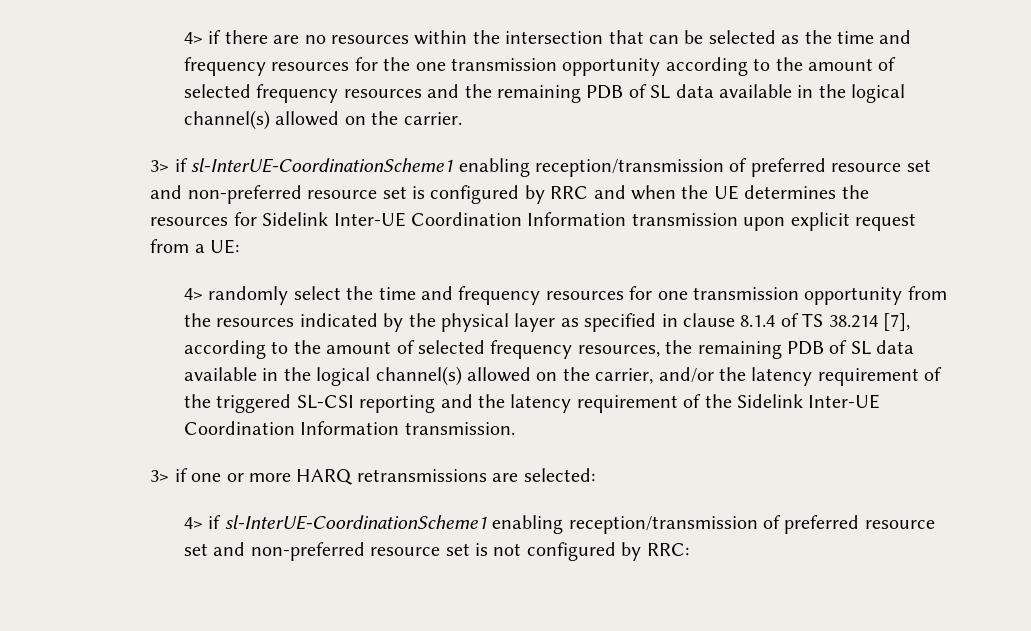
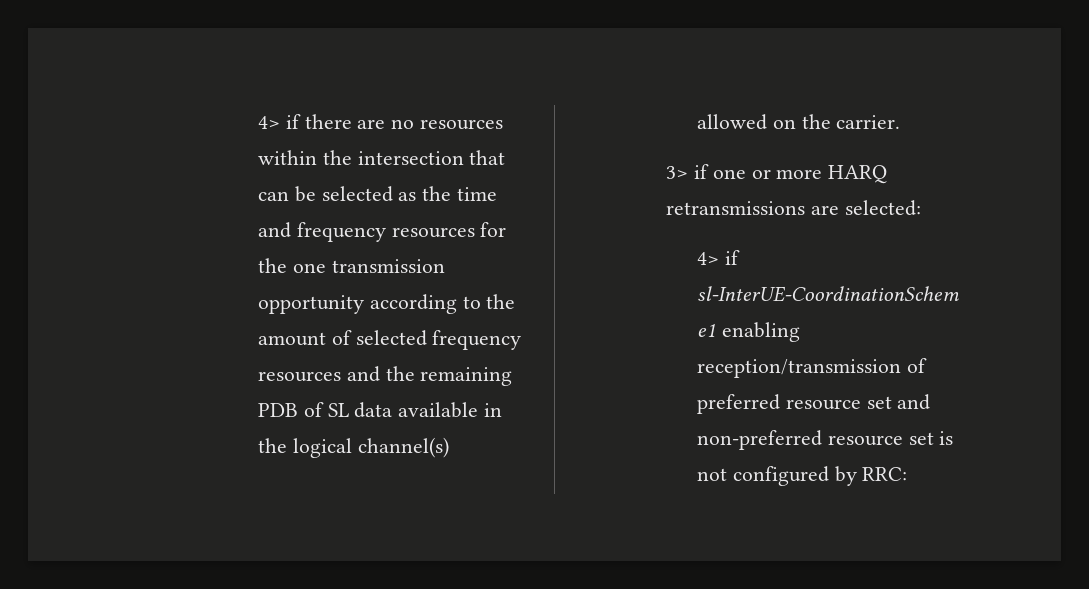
[150,158,931,177] [150,185,869,204] [150,212,916,231] [150,239,240,254] [183,286,947,305] [183,313,910,332] [183,340,915,359] [183,366,943,386] [183,394,881,413] [183,421,515,435] // 3> if sl-InterUE-CoordinationScheme1 enabling reception/transmission of preferred resource set and non-preferred resource set is configured by RRC and when the UE determines the resources for Sidelink Inter-UE Coordination Information transmission upon explicit request from a UE: // 4> randomly select the time and frequency resources for one transmission opportunity from the resources indicated by the physical layer as specified in clause 8.1.4 of TS 38.214 [7], according to the amount of selected frequency resources, the remaining PDB of SL data available in the logical channel(s) allowed on the carrier, and/or the latency requirement of the triggered SL-CSI reporting and the latency requirement of the Sidelink Inter-UE Coordination Information transmission. -> (901, 122) none

